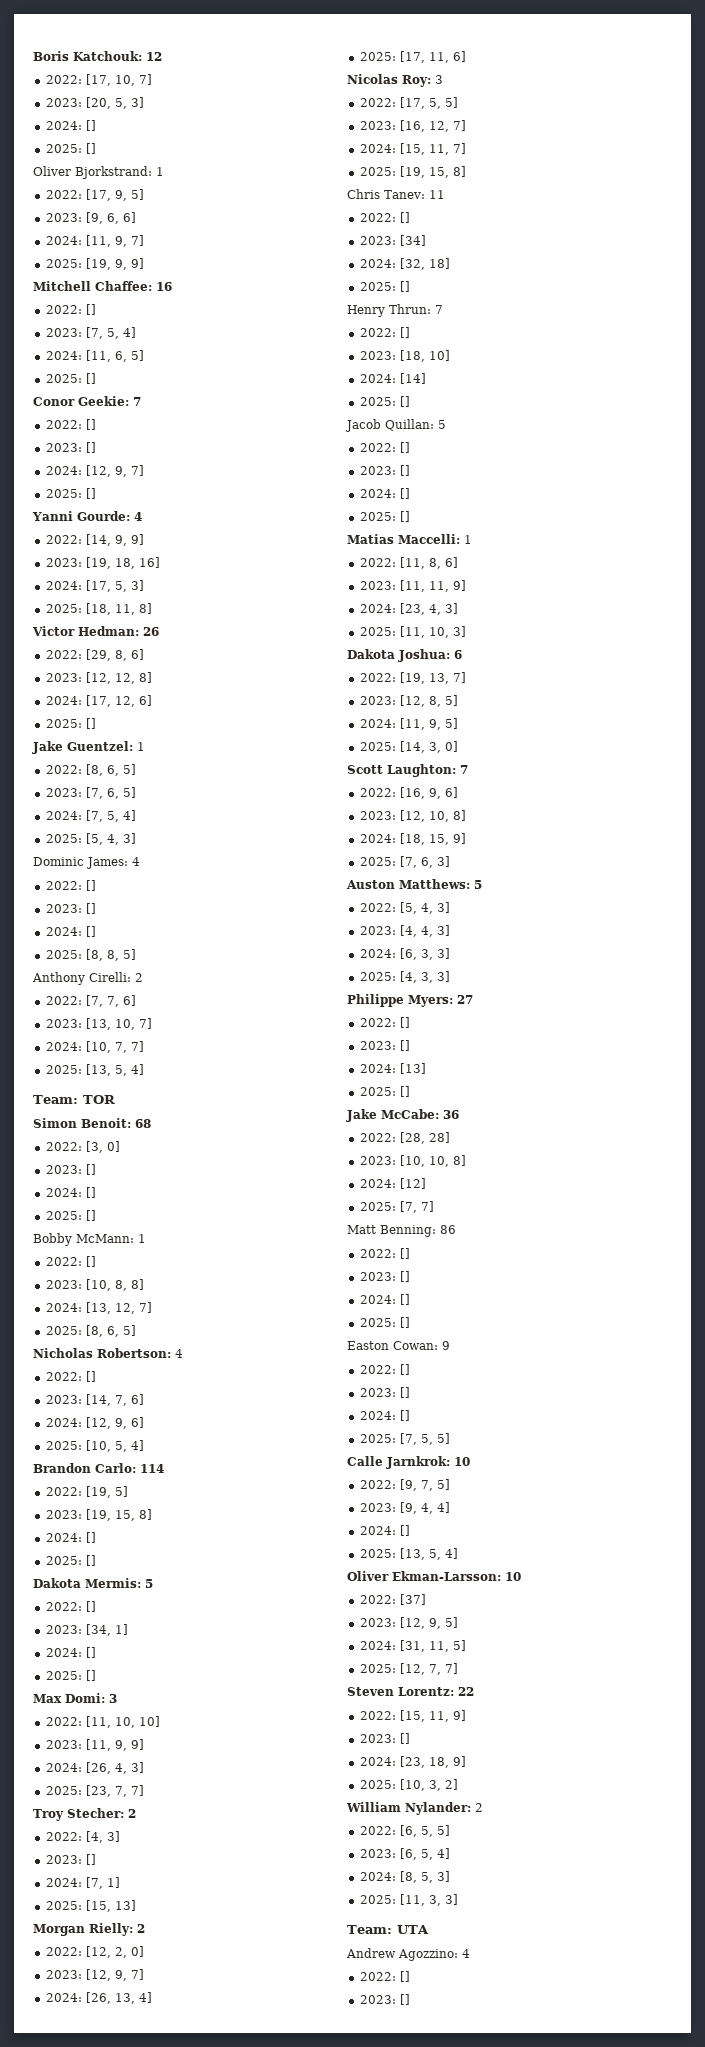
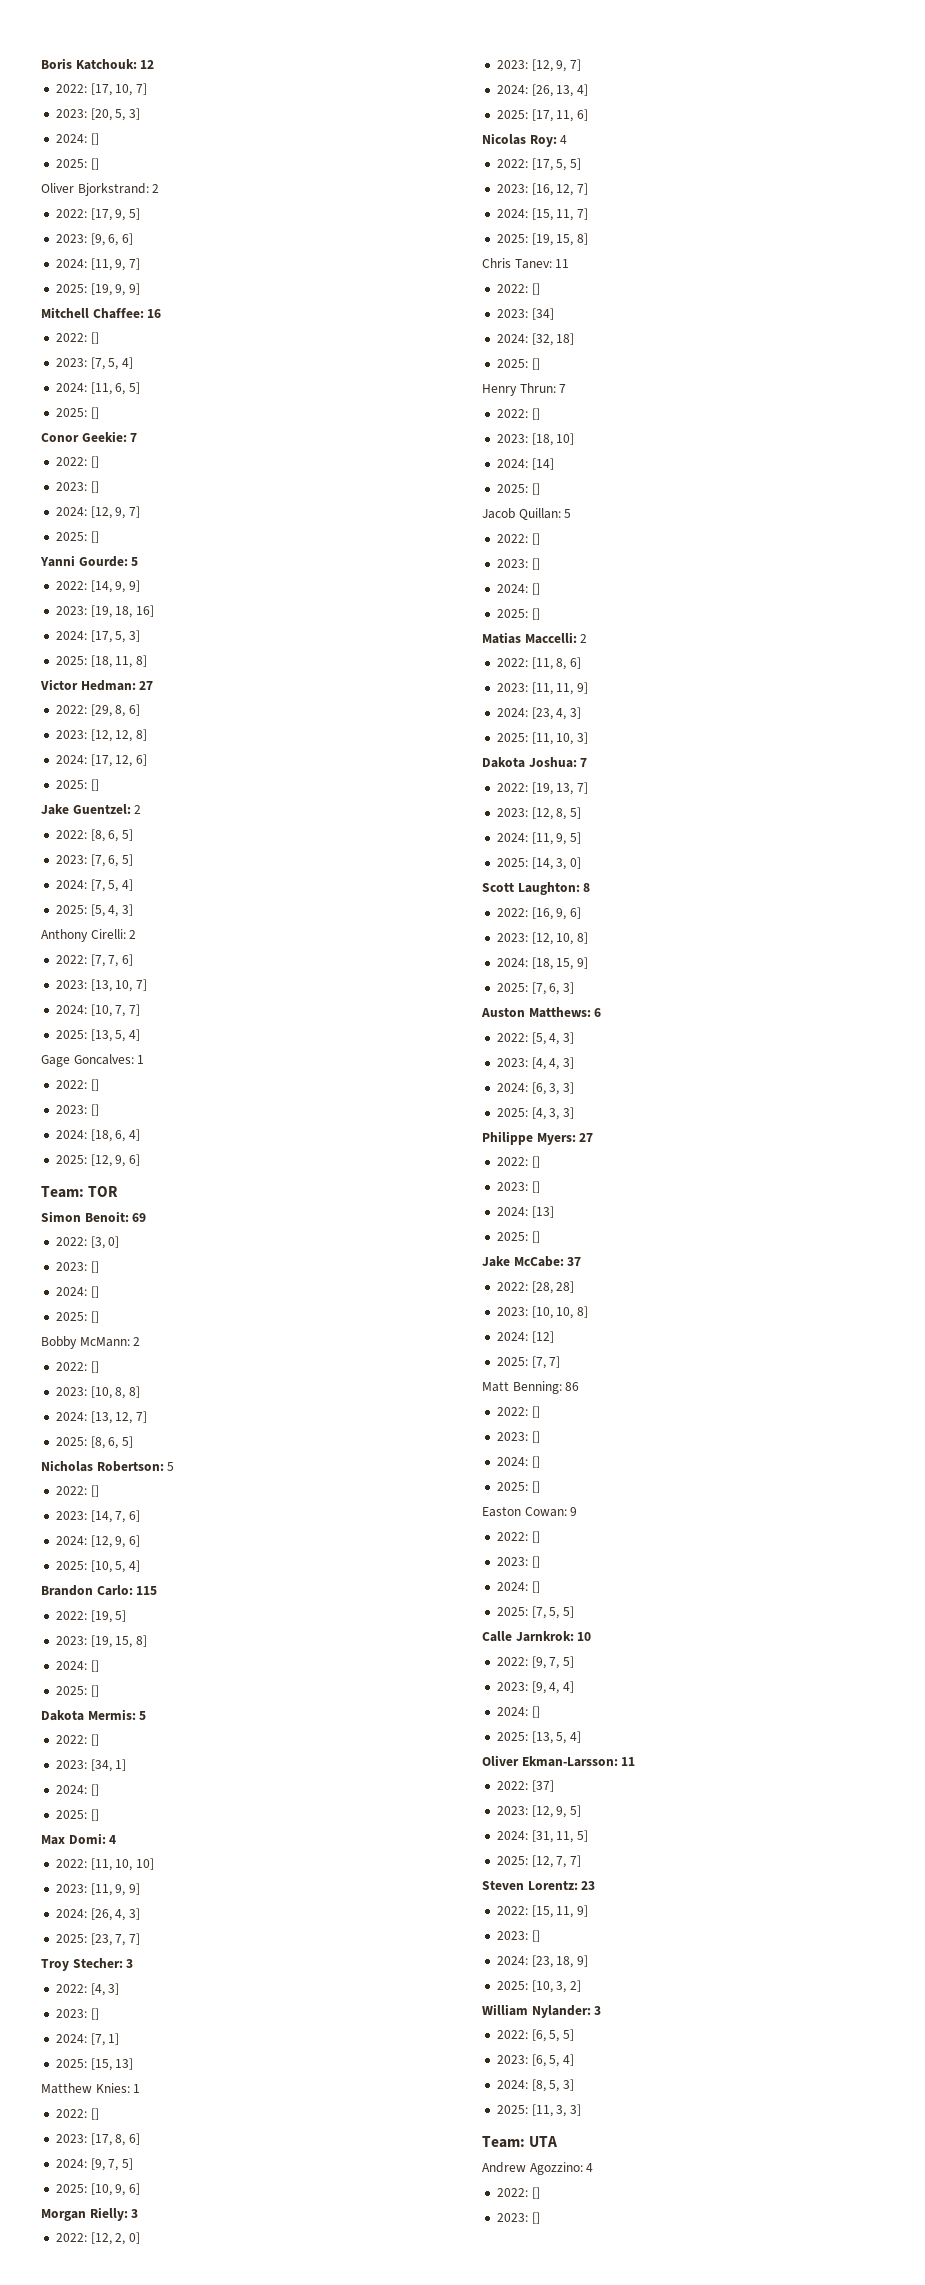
[156,167,164,176] 1 -> [152,184,160,193] 2
[134,512,142,521] 4 -> [131,557,139,566] 5
[143,627,159,636] 26 -> [139,681,154,690] 27
[137,742,145,751] 1 -> [134,805,142,814] 2
[33,857,140,869] [45,880,96,891] [45,903,96,914] [45,926,96,937] [45,949,136,961] // Dominic James: 4 // 2022: [] // 2023: [] // 2024: [] // 2025: [8, 8, 5] -> (133, 910) none
(144, 1069) none -> [41,1054,145,1067] [55,1079,99,1091] [55,1104,99,1116] [55,1129,140,1142] [55,1154,140,1167] // Gage Goncalves: 1 // 2022: [] // 2023: [] // 2024: [18, 6, 4] // 2025: [12, 9, 6]
[135,1119,151,1128] 68 -> [132,1213,147,1222] 69
[138,1234,146,1243] 1 -> [133,1337,141,1346] 2
[175,1349,183,1358] 4 -> [167,1462,175,1471] 5
[140,1464,164,1473] 114 -> [136,1586,158,1595] 115
[109,1694,117,1703] 3 -> [109,1835,117,1844] 4
[128,1809,136,1818] 2 -> [126,1959,134,1968] 3
(136, 1905) none -> [41,2083,141,2094] [55,2108,99,2120] [55,2133,140,2146] [55,2158,133,2171] [55,2183,140,2196] // Matthew Knies: 1 // 2022: [] // 2023: [17, 8, 6] // 2024: [9, 7, 5] // 2025: [10, 9, 6]
[137,1924,145,1933] 2 -> [131,2209,139,2218] 3
[435,75,443,84] 3 -> [560,135,568,144] 4
[464,535,472,544] 1 -> [580,634,588,643] 2
[454,650,462,659] 6 -> [580,758,588,767] 7
[460,765,468,774] 7 -> [583,883,591,892] 8
[474,880,482,889] 5 -> [594,1008,602,1017] 6
[443,1110,459,1119] 36 -> [567,1257,582,1266] 37
[505,1572,521,1581] 10 -> [621,1757,636,1766] 11
[458,1687,474,1696] 22 -> [581,1881,596,1890] 23
[475,1803,483,1812] 2 -> [594,2006,602,2015] 3

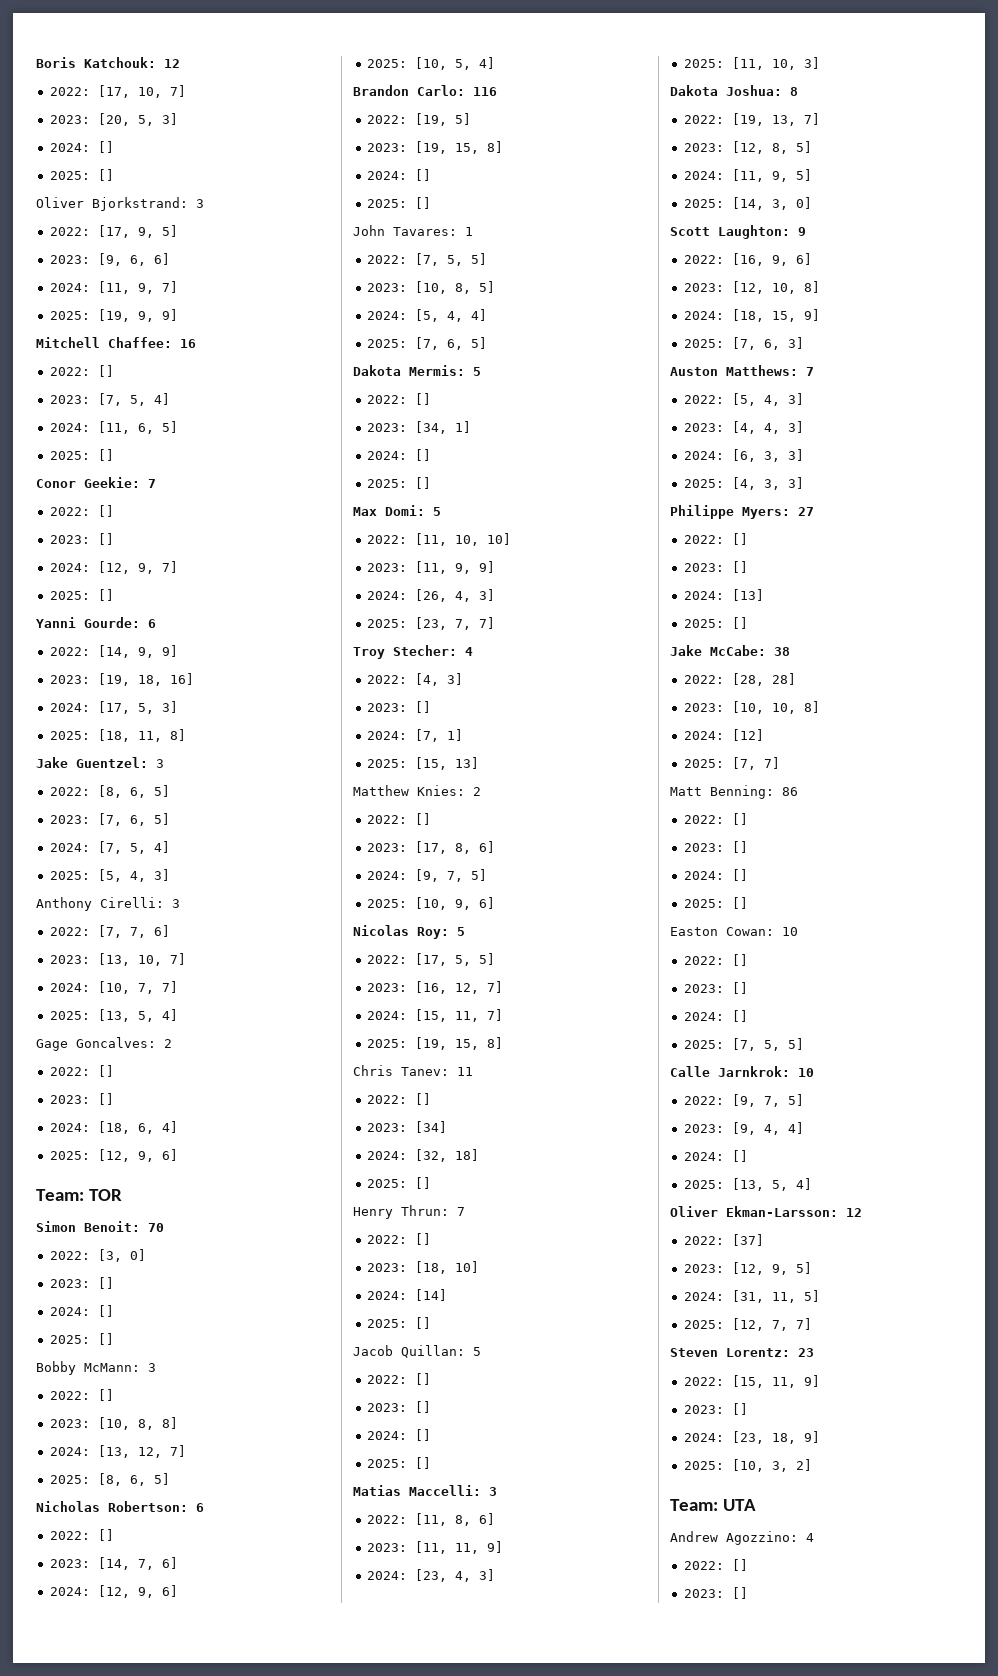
[152,184,160,193] 2 -> [196,199,204,208] 3
[131,557,139,566] 5 -> [148,619,156,628] 6
[40,679,154,691] [55,704,140,717] [55,729,147,742] [55,754,147,767] [55,779,99,791] // Victor Hedman: 27 // 2022: [29, 8, 6] // 2023: [12, 12, 8] // 2024: [17, 12, 6] // 2025: [] -> (186, 735) none
[134,805,142,814] 2 -> [156,759,164,768] 3
[129,930,137,939] 2 -> [172,899,180,908] 3
[137,1055,145,1064] 1 -> [164,1039,172,1048] 2
[132,1213,147,1222] 69 -> [148,1223,164,1232] 70
[133,1337,141,1346] 2 -> [148,1363,156,1372] 3
[167,1462,175,1471] 5 -> [196,1503,204,1512] 6
[136,1586,158,1595] 115 -> [473,87,497,96] 116
(99, 1691) none -> [353,225,473,236] [366,253,487,266] [366,281,495,294] [366,309,487,322] [366,337,487,350] // John Tavares: 1 // 2022: [7, 5, 5] // 2023: [10, 8, 5] // 2024: [5, 4, 4] // 2025: [7, 6, 5]
[109,1835,117,1844] 4 -> [433,507,441,516] 5
[126,1959,134,1968] 3 -> [465,647,473,656] 4
[133,2084,141,2093] 1 -> [473,787,481,796] 2
[41,2207,139,2221] [55,2232,140,2245] [496,59,581,72] [496,84,588,97] [496,109,588,122] // Morgan Rielly: 3 // 2022: [12, 2, 0] // 2023: [12, 9, 7] // 2024: [26, 13, 4] // 2025: [17, 11, 6] -> (495, 903) none
[560,135,568,144] 4 -> [457,927,465,936] 5
[580,634,588,643] 2 -> [489,1487,497,1496] 3
[580,758,588,767] 7 -> [790,87,798,96] 8
[583,883,591,892] 8 -> [798,227,806,236] 9
[594,1008,602,1017] 6 -> [806,367,814,376] 7
[567,1257,582,1266] 37 -> [774,647,790,656] 38
[570,1507,578,1516] 9 -> [782,927,798,936] 10
[621,1757,636,1766] 11 -> [846,1208,862,1217] 12
[482,2004,602,2018] [496,2029,574,2042] [496,2054,574,2067] [496,2079,574,2092] [496,2104,581,2117] // William Nylander: 3 // 2022: [6, 5, 5] // 2023: [6, 5, 4] // 2024: [8, 5, 3] // 2025: [11, 3, 3] -> (812, 1465) none

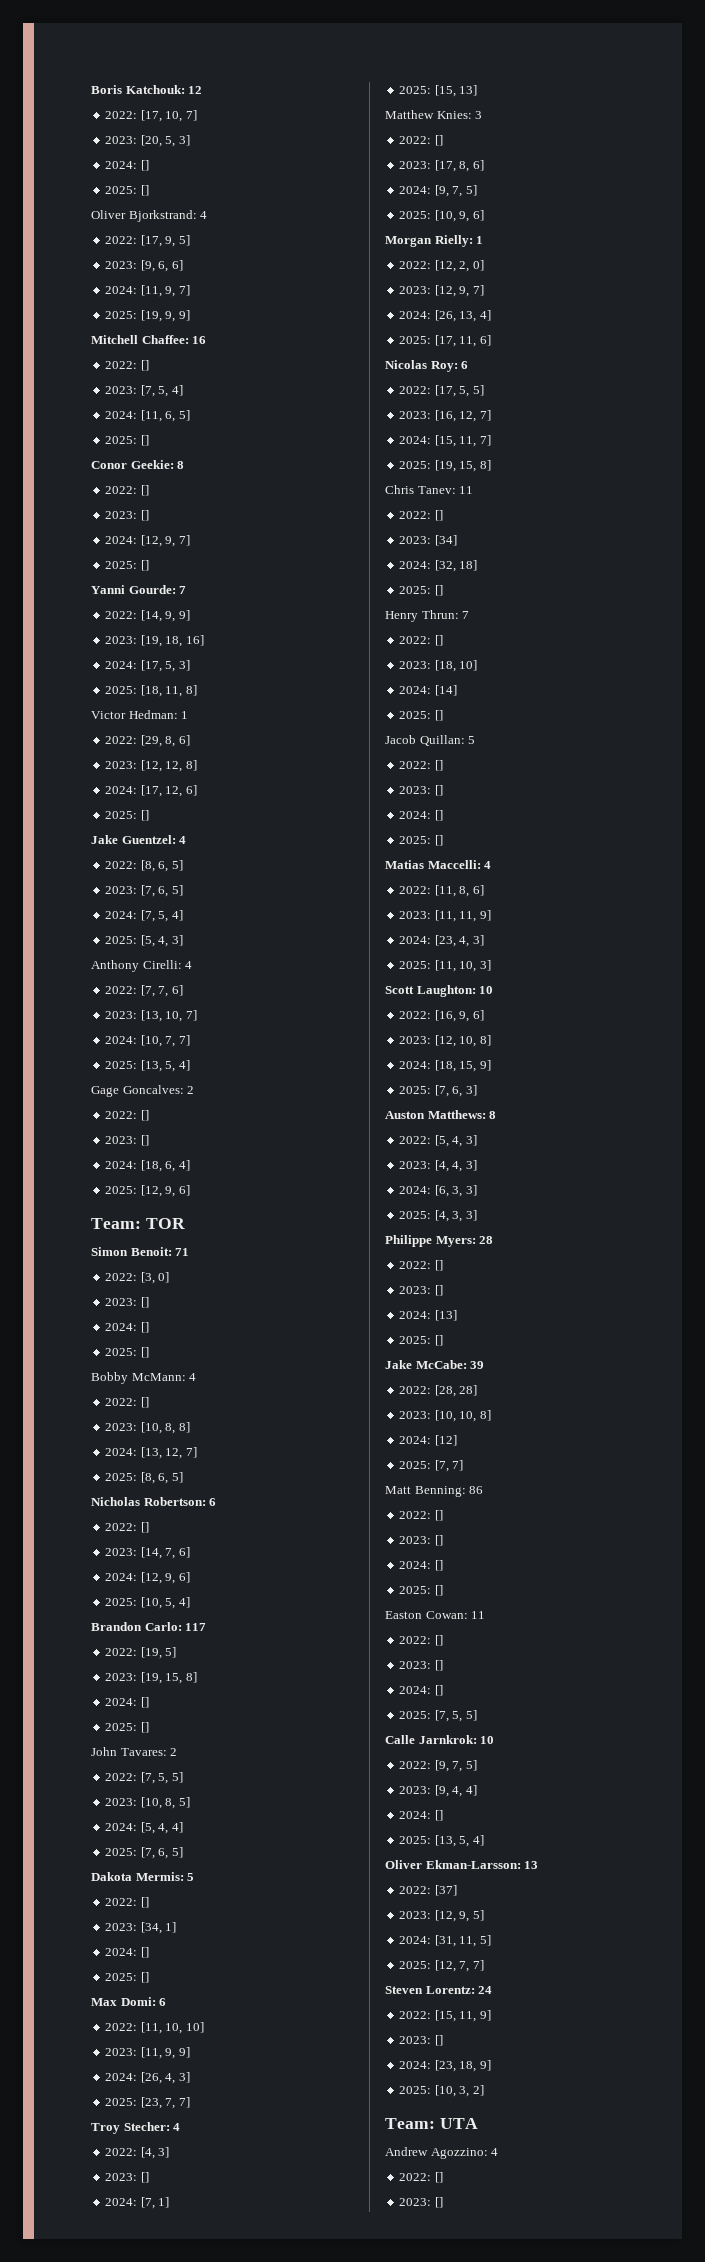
[196,199,204,208] 3 -> [200,211,208,219] 4
[148,479,156,488] 7 -> [177,461,185,469] 8
[148,619,156,628] 6 -> [179,586,187,594] 7
(186, 735) none -> [91,710,189,719] [105,735,190,747] [105,760,197,772] [105,785,197,797] [105,810,149,821] // Victor Hedman: 1 // 2022: [29, 8, 6] // 2023: [12, 12, 8] // 2024: [17, 12, 6] // 2025: []
[156,759,164,768] 3 -> [179,836,187,844] 4
[172,899,180,908] 3 -> [185,961,193,969] 4
[148,1223,164,1232] 70 -> [175,1248,190,1256] 71
[148,1363,156,1372] 3 -> [189,1373,197,1381] 4
[473,87,497,96] 116 -> [185,1623,207,1631] 117
[465,227,473,236] 1 -> [170,1748,178,1756] 2
[433,507,441,516] 5 -> [159,1998,167,2006] 6
[473,787,481,796] 2 -> [475,111,483,119] 3
(495, 903) none -> [385,235,484,247] [399,260,484,272] [399,285,484,297] [399,310,491,322] [399,335,491,347] // Morgan Rielly: 1 // 2022: [12, 2, 0] // 2023: [12, 9, 7] // 2024: [26, 13, 4] // 2025: [17, 11, 6]
[457,927,465,936] 5 -> [461,361,469,369] 6
[489,1487,497,1496] 3 -> [484,861,492,869] 4
[670,85,798,96] [683,113,820,126] [683,141,812,154] [683,169,812,182] [683,197,812,210] // Dakota Joshua: 8 // 2022: [19, 13, 7] // 2023: [12, 8, 5] // 2024: [11, 9, 5] // 2025: [14, 3, 0] -> (491, 965) none
[798,227,806,236] 9 -> [479,986,494,994] 10
[806,367,814,376] 7 -> [489,1111,497,1119] 8
[798,507,814,516] 27 -> [479,1236,494,1244] 28
[774,647,790,656] 38 -> [470,1361,485,1369] 39
[782,927,798,936] 10 -> [471,1611,486,1619] 11
[846,1208,862,1217] 12 -> [524,1861,539,1869] 13
[798,1348,814,1357] 23 -> [478,1986,493,1994] 24

